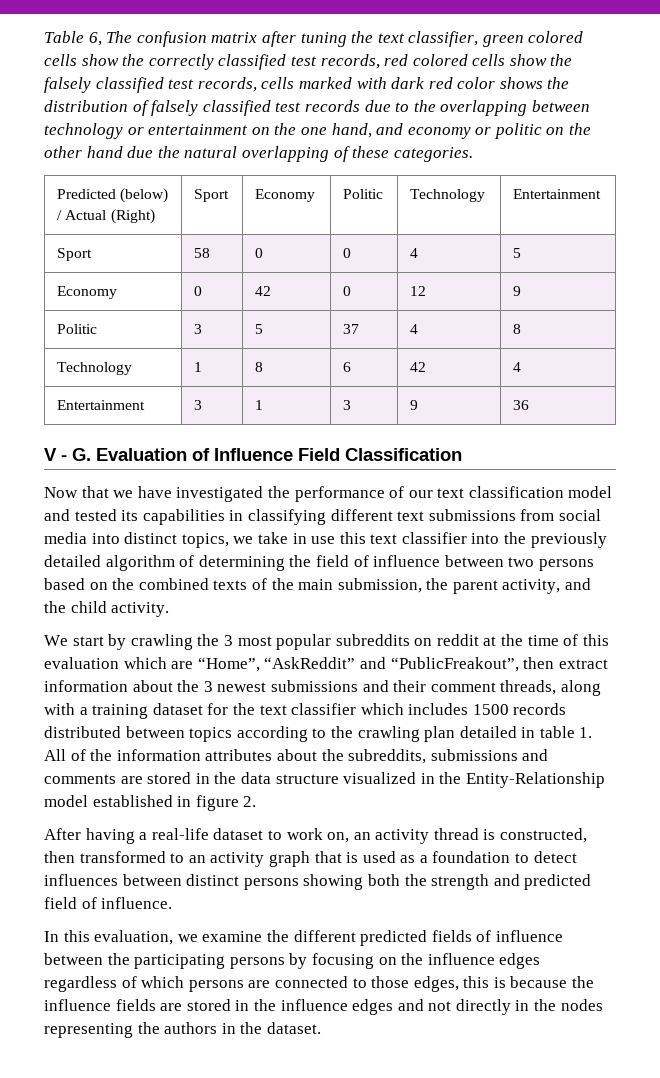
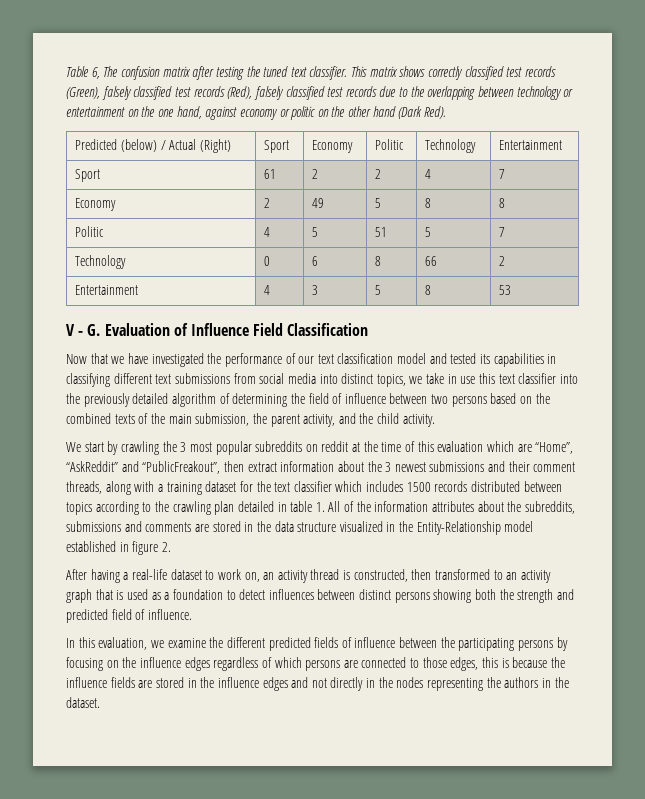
[300,31,584,47] [44,54,573,70] [44,77,570,93] [44,100,149,116] tuning the text classifier, green colored cells show the correctly classified test records, red colored cells show the falsely classified test records, cells marked with dark red color shows the distribution of -> [215,66,556,80] [66,86,253,100] testing the tuned text classifier. This matrix shows correctly classified test records (Green), falsely classified test records (Red),
[376,123,404,135] and -> [205,106,238,120] against
[127,146,473,162] due the natural overlapping of these categories. -> [398,106,447,119] (Dark Red).
[194,248,211,258] [255,248,264,258] [343,248,352,258] [410,248,419,258] [513,248,522,258] [57,286,118,299] [194,286,203,296] [255,286,272,296] [343,286,352,296] [410,286,427,296] [513,286,522,296] [57,324,98,334] [194,324,203,334] [255,324,264,334] [343,324,360,334] [410,324,419,334] [513,324,522,334] [57,362,133,375] [194,362,203,372] [255,362,264,372] [343,362,352,372] [410,362,427,372] [513,362,522,372] [57,400,146,410] [194,400,203,410] [255,400,264,410] [343,400,352,410] [410,400,419,410] [513,400,530,410] 58 | 0 | 0 | 4 | 5 // Economy | 0 | 42 | 0 | 12 | 9 // Politic | 3 | 5 | 37 | 4 | 8 // Technology | 1 | 8 | 6 | 42 | 4 // Entertainment | 3 | 1 | 3 | 9 | 36 -> [264,169,277,179] [312,169,319,179] [375,169,382,179] [425,169,432,179] [499,169,506,179] [75,198,117,211] [264,198,271,208] [312,198,325,208] [375,198,382,208] [425,198,432,208] [499,198,506,208] [75,226,105,237] [264,227,271,237] [312,227,319,237] [375,227,388,237] [425,227,432,237] [499,227,506,237] [75,255,127,269] [264,256,271,266] [312,256,319,266] [375,256,382,266] [425,256,438,266] [499,256,506,266] [75,285,139,295] [264,285,271,295] [312,285,319,295] [375,285,382,295] [425,285,432,295] [499,285,512,295] 61 | 2 | 2 | 4 | 7 // Economy | 2 | 49 | 5 | 8 | 8 // Politic | 4 | 5 | 51 | 5 | 7 // Technology | 0 | 6 | 8 | 66 | 2 // Entertainment | 4 | 3 | 5 | 8 | 53

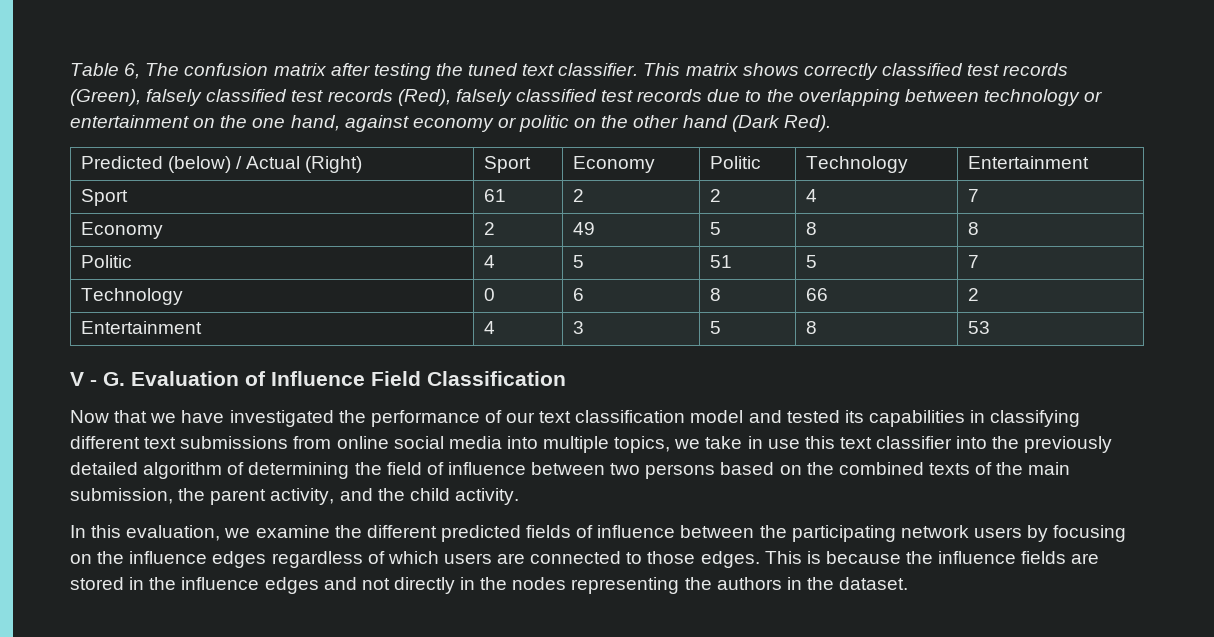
(256, 378) none -> [336,436,389,449] online
[341,373,374,384] distinct -> [543,436,610,453] multiple
[66,441,574,455] [66,461,576,474] [66,481,562,495] [66,501,575,515] [66,521,534,535] [66,541,171,555] [66,569,551,583] [66,589,574,603] [66,609,192,623] // We start by crawling the 3 most popular subreddits on reddit at the time of this evaluation which are “Home”, “AskReddit” and “PublicFreakout”, then extract information about the 3 newest submissions and their comment threads, along with a training dataset for the text classifier which includes 1500 records distributed between topics according to the crawling plan detailed in table 1. All of the information attributes about the subreddits, submissions and comments are stored in the data structure visualized in the Entity-Relationship model established in figure 2. // After having a real-life dataset to work on, an activity thread is constructed, then transformed to an activity graph that is used as a foundation to detect influences between distinct persons showing both the strength and predicted field of influence. -> (519, 496) none
[518,640,554,651] persons -> [900,525,1022,538] network users
[305,660,341,671] persons -> [443,553,492,564] users
[450,657,499,671] edges, this -> [700,551,802,568] edges. This

